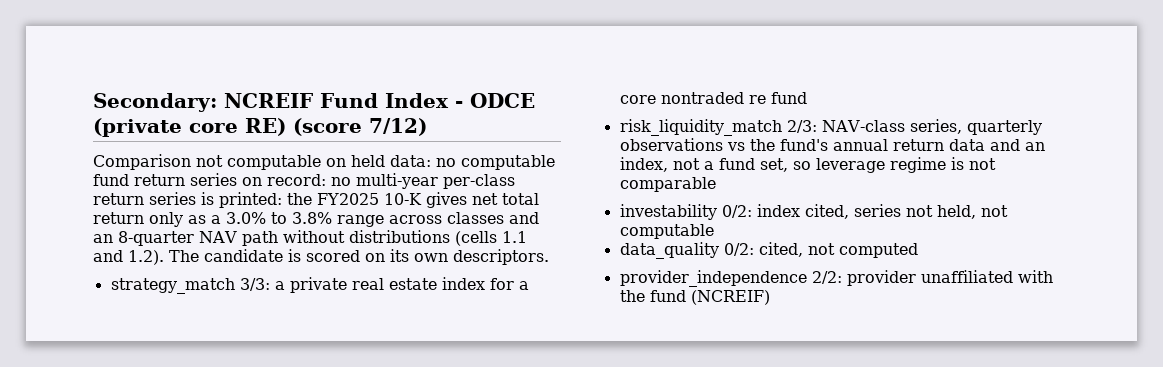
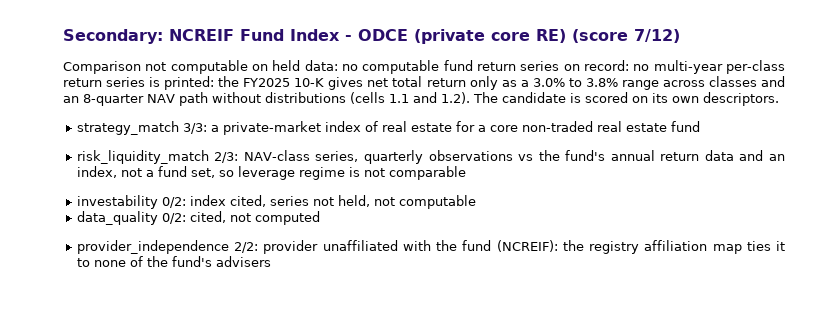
[289,277,485,293] private real estate index -> [222,121,452,135] private-market index of real estate
[660,92,766,104] nontraded re -> [521,121,667,132] non-traded real estate
[690,290,770,305] (NCREIF) -> [496,240,785,254] [76,256,271,267] (NCREIF): the registry affiliation map ties it to none of the fund's advisers

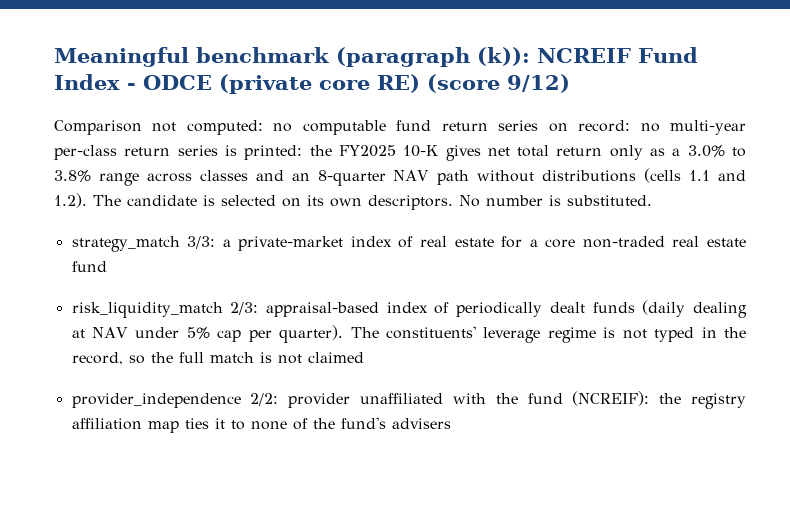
[63,29,163,44] Secondary: -> [54,47,530,67] Meaningful benchmark (paragraph (k)):
[634,29,680,43] 7/12) -> [507,74,570,93] 9/12)
[170,60,338,74] computable on held data: -> [186,120,263,135] computed:
[585,92,628,103] scored -> [221,195,276,206] selected
(779, 99) none -> [459,195,652,207] No number is substituted.
[243,150,785,164] [76,166,466,180] [76,195,476,209] [76,211,320,225] NAV-class series, quarterly observations vs the fund's annual return data and an index, not a fund set, so leverage regime is not comparable // investability 0/2: index cited, series not held, not computable // data_quality 0/2: cited, not computed -> [266,300,747,318] [71,325,747,343] [71,352,364,365] appraisal-based index of periodically dealt funds (daily dealing at NAV under 5% cap per quarter). The constituents' leverage regime is not typed in the record, so the full match is not claimed

